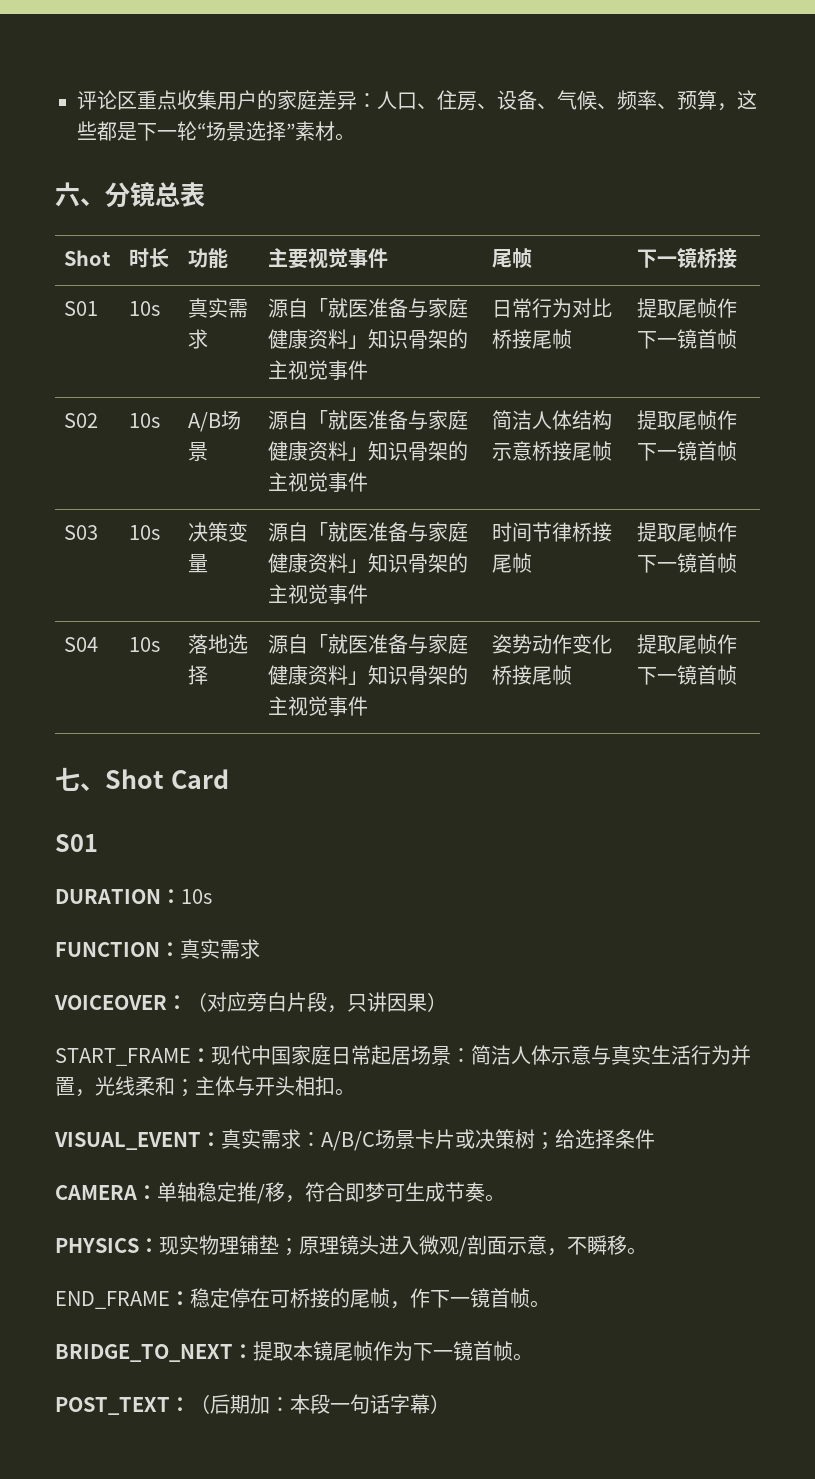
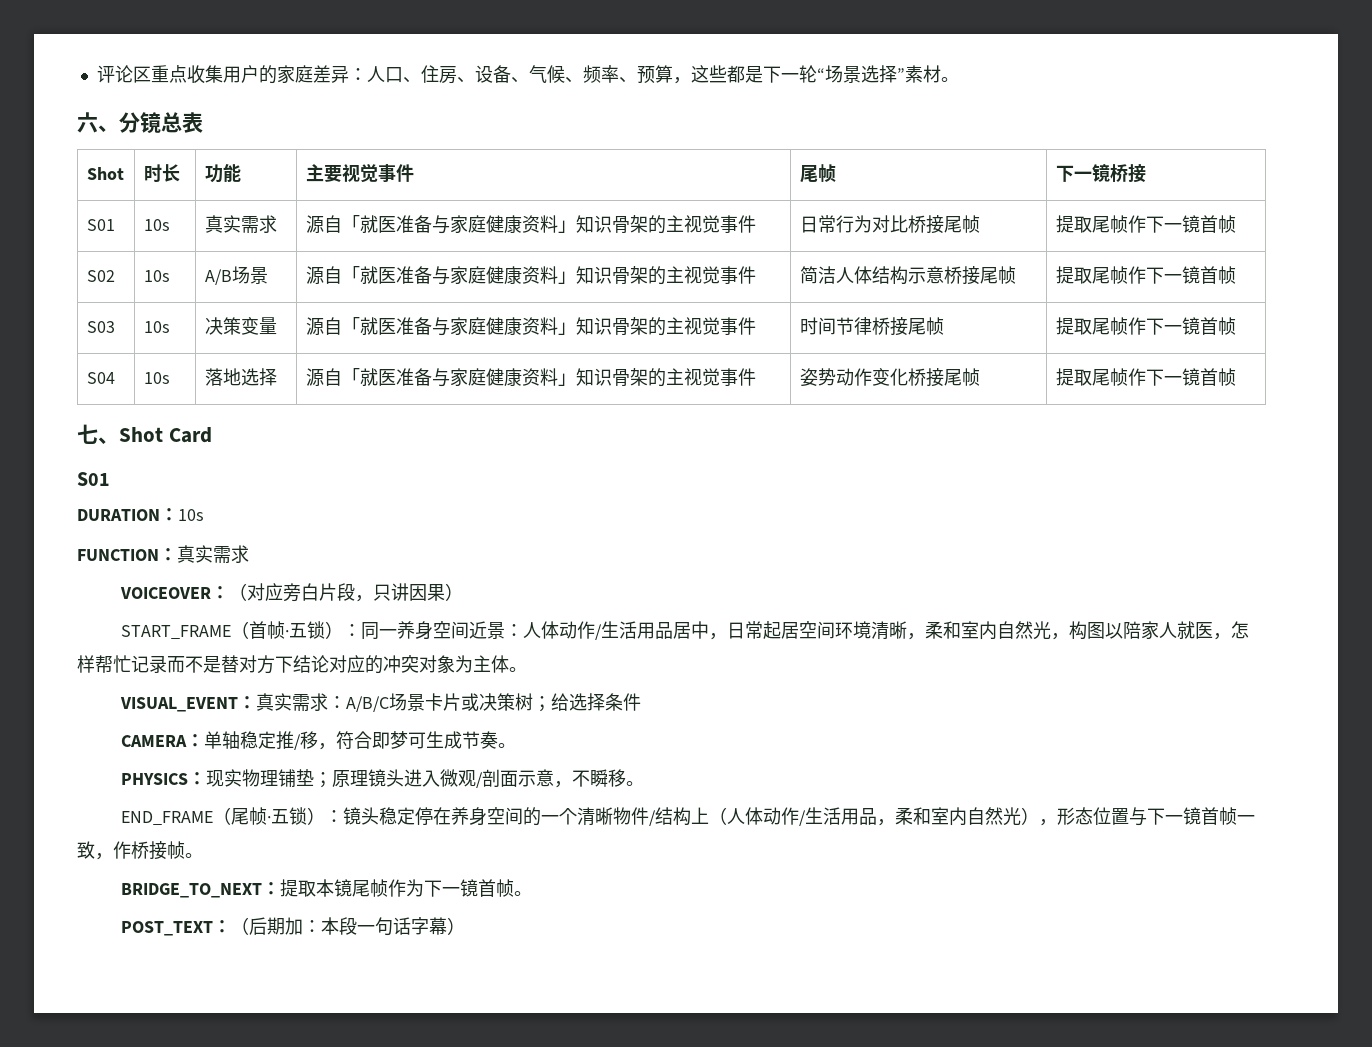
[191,1045,751,1065] [55,1076,335,1097] ：现代中国家庭日常起居场景：简洁人体示意与真实生活行为并置，光线柔和；主体与开头相扣 -> [231,621,1250,640] [77,655,509,674] （首帧·五锁）：同一养身空间近景：人体动作/生活用品居中，日常起居空间环境清晰，柔和室内自然光，构图以陪家人就医，怎样帮忙记录而不是替对方下结论对应的冲突对象为主体
[170,1288,510,1309] ：稳定停在可桥接的尾帧，作下一镜首 -> [213,807,1256,826] [77,841,167,860] （尾帧·五锁）：镜头稳定停在养身空间的一个清晰物件/结构上（人体动作/生活用品，柔和室内自然光），形态位置与下一镜首帧一致，作桥接

